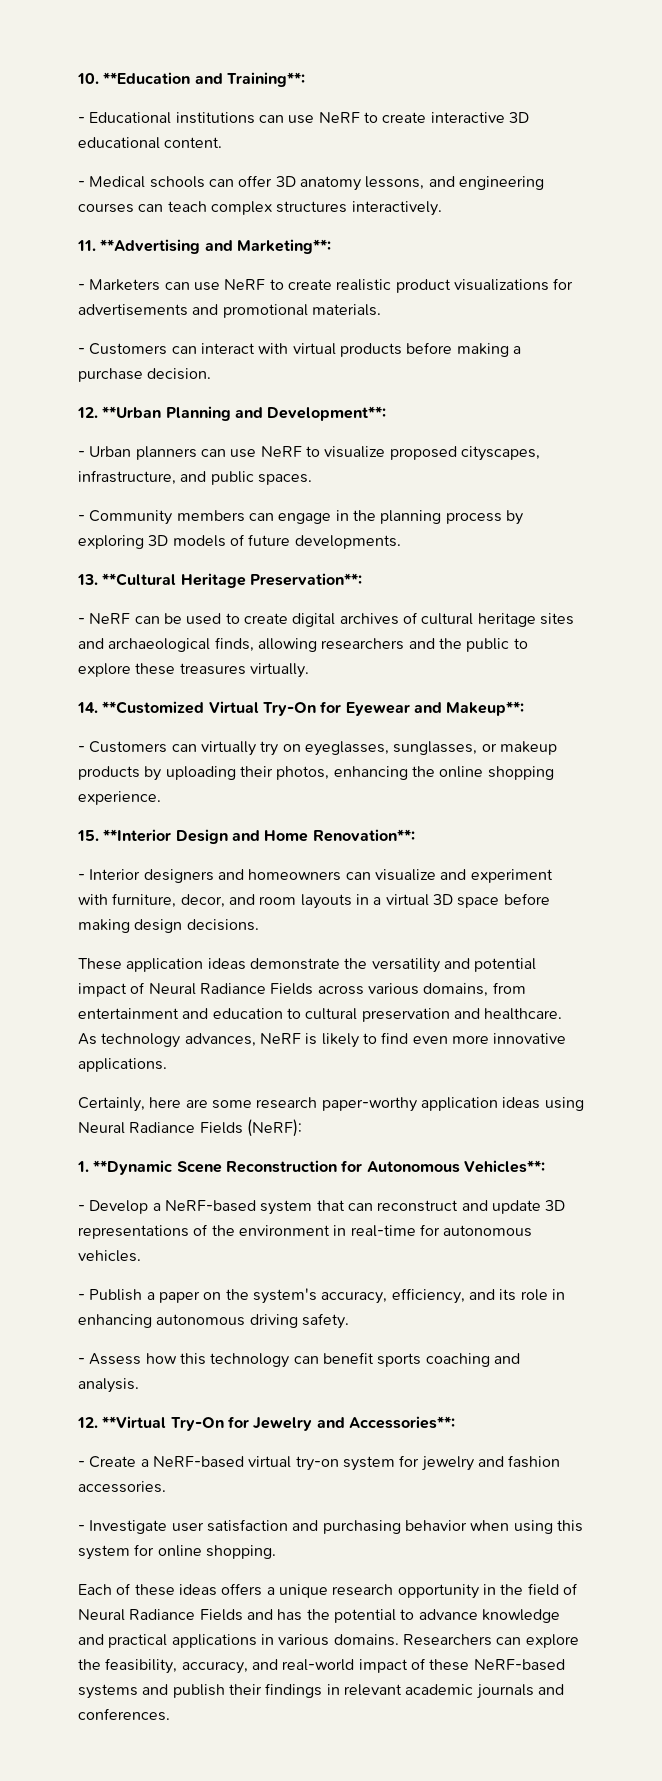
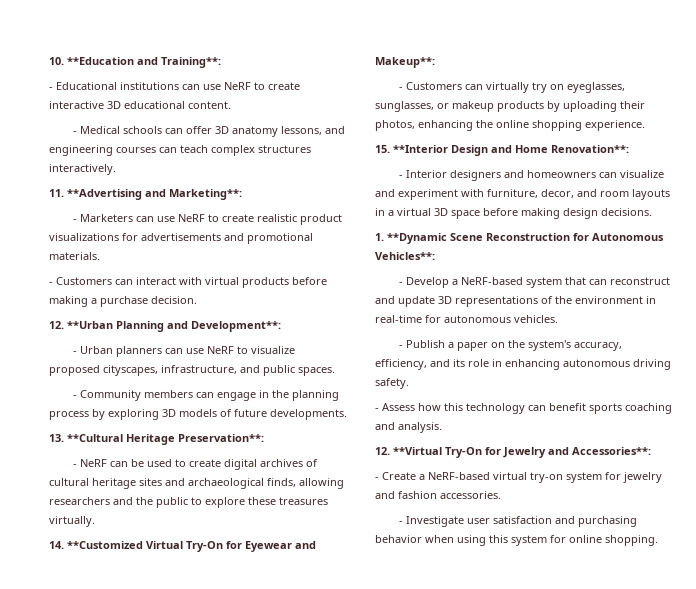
[78,958,537,973] [78,982,526,997] [78,1008,563,1022] [78,1032,567,1048] [78,1058,167,1072] [78,1097,584,1112] [78,1119,302,1137] // These application ideas demonstrate the versatility and potential impact of Neural Radiance Fields across various domains, from entertainment and education to cultural preservation and healthcare. As technology advances, NeRF is likely to find even more innovative applications. // Certainly, here are some research paper-worthy application ideas using Neural Radiance Fields (NeRF): -> (652, 212) none
[78,1583,578,1599] [78,1609,560,1623] [78,1634,579,1648] [78,1658,565,1674] [78,1683,564,1699] [78,1708,170,1721] // Each of these ideas offers a unique research opportunity in the field of Neural Radiance Fields and has the potential to advance knowledge and practical applications in various domains. Researchers can explore the feasibility, accuracy, and real-world impact of these NeRF-based systems and publish their findings in relevant academic journals and conferences. -> (658, 540) none

